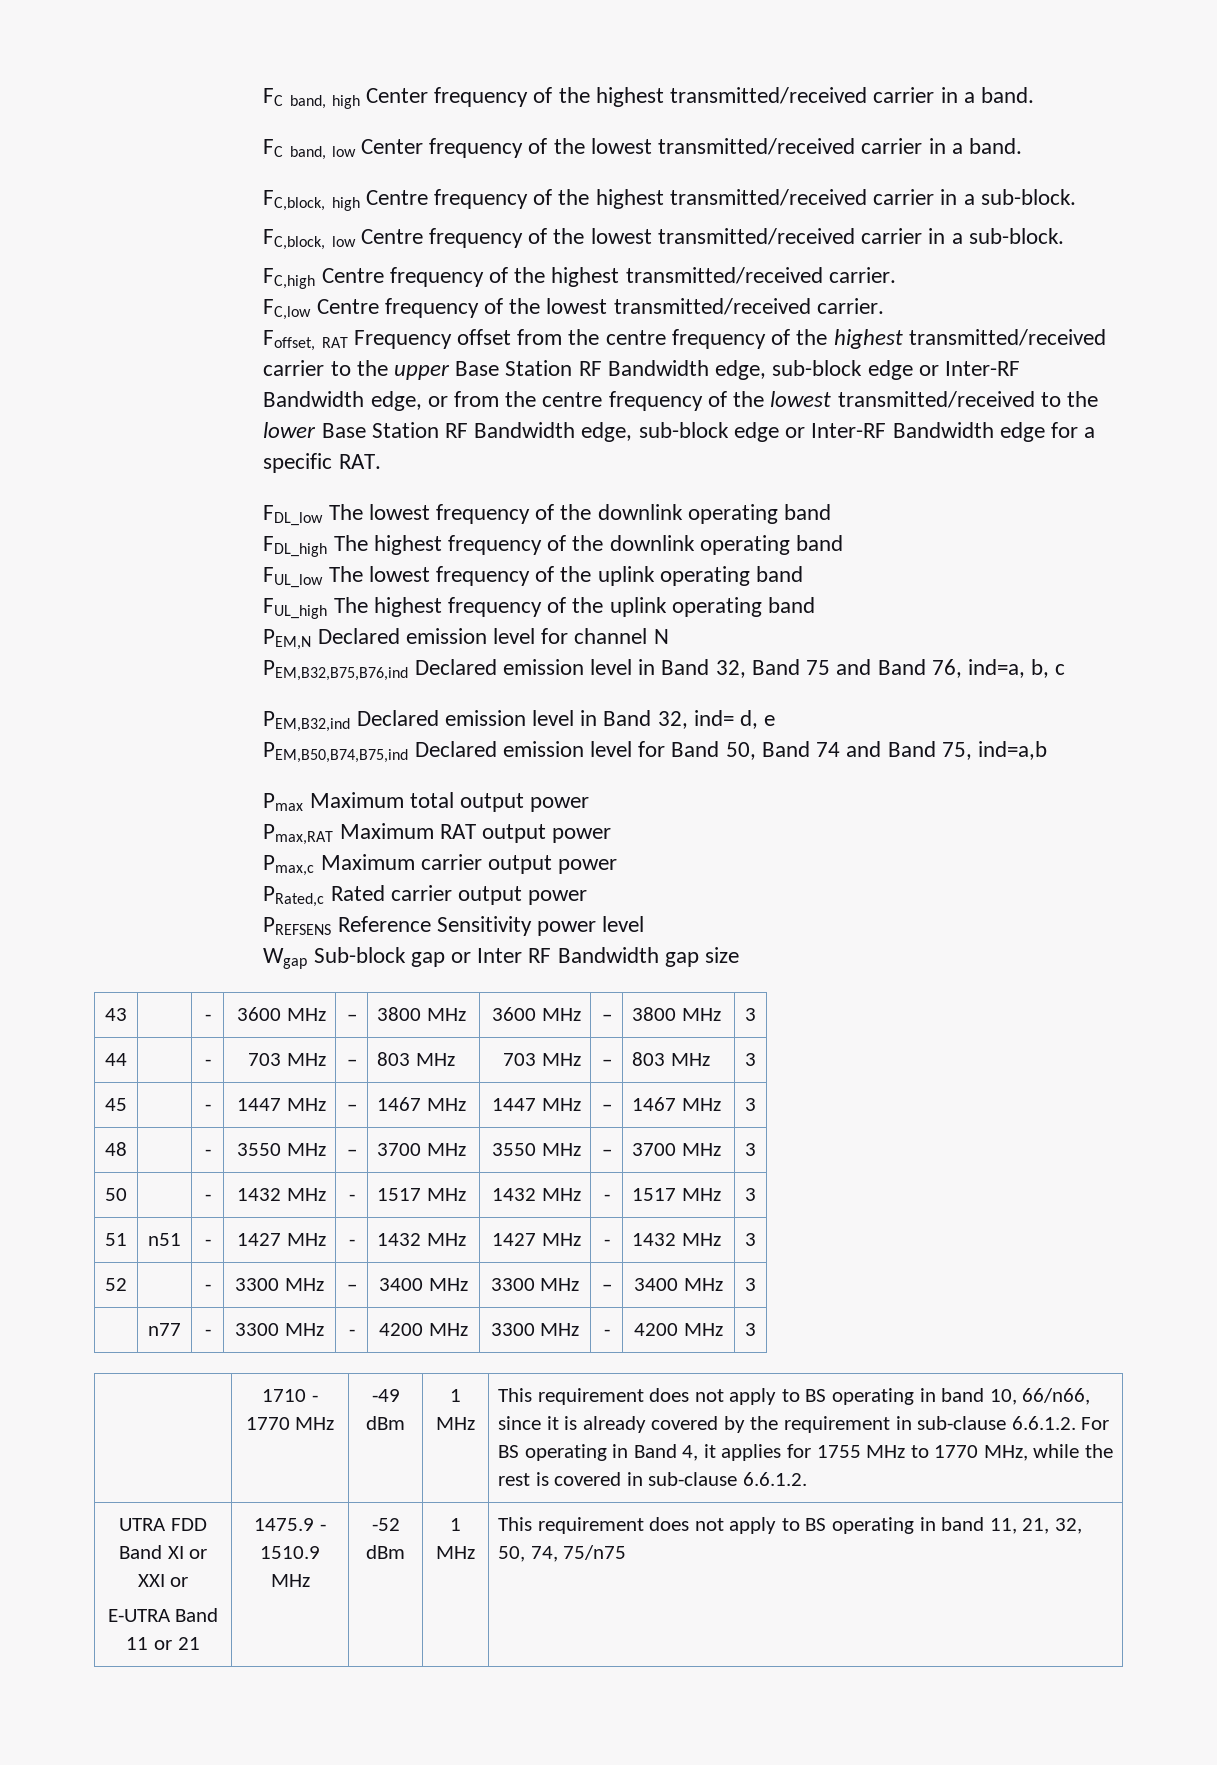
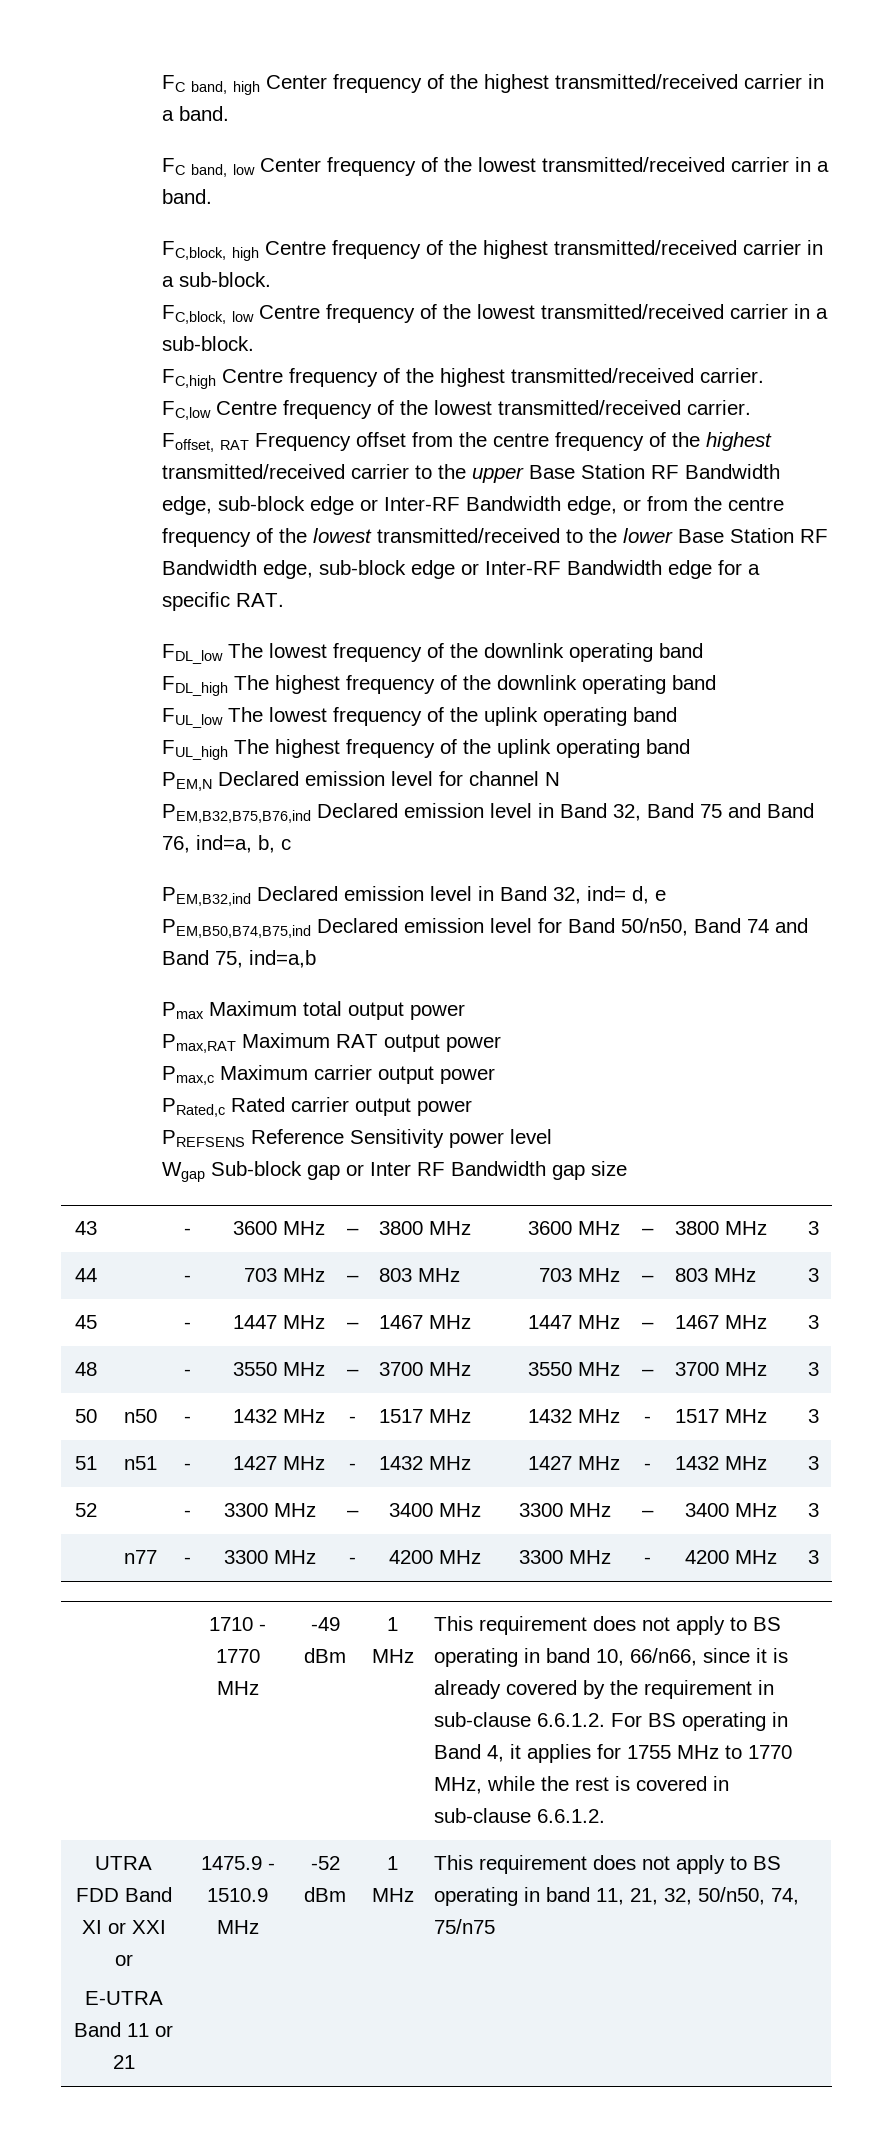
[725,742,756,760] 50, -> [620,918,688,936] 50/n50,
(127, 1194) none -> [123,1409,157,1423] n50
[498,1546,526,1562] 50, -> [697,1887,765,1905] 50/n50,

